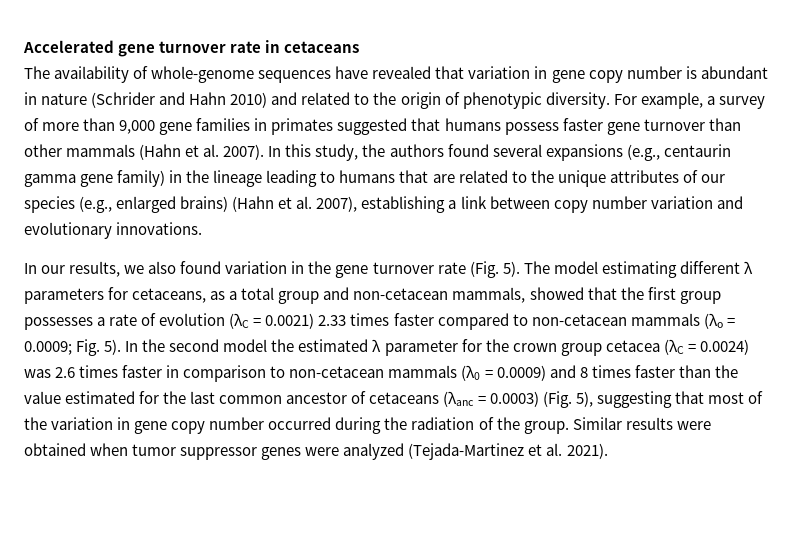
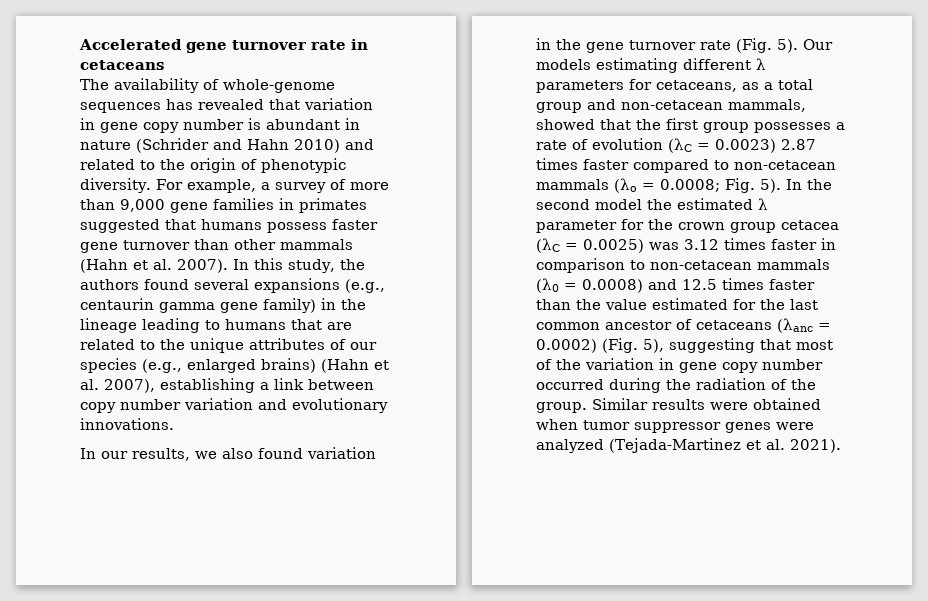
[335,66,369,79] have -> [166,99,193,110] has
[523,261,598,274] The model -> [803,39,833,50] [536,59,591,70] Our models
[265,313,347,329] 0.0021) 2.33 -> [715,139,816,153] 0.0023) 2.87
[24,341,72,355] 0.0009; -> [660,179,720,192] 0.0008;
[699,339,749,355] [24,367,76,378] 0.0024) was 2.6 -> [583,239,719,253] 0.0025) was 3.12
[496,365,588,381] 0.0009) and 8 -> [582,279,717,293] 0.0008) and 12.5
[489,391,539,407] 0.0003) -> [536,339,597,353] 0.0002)

